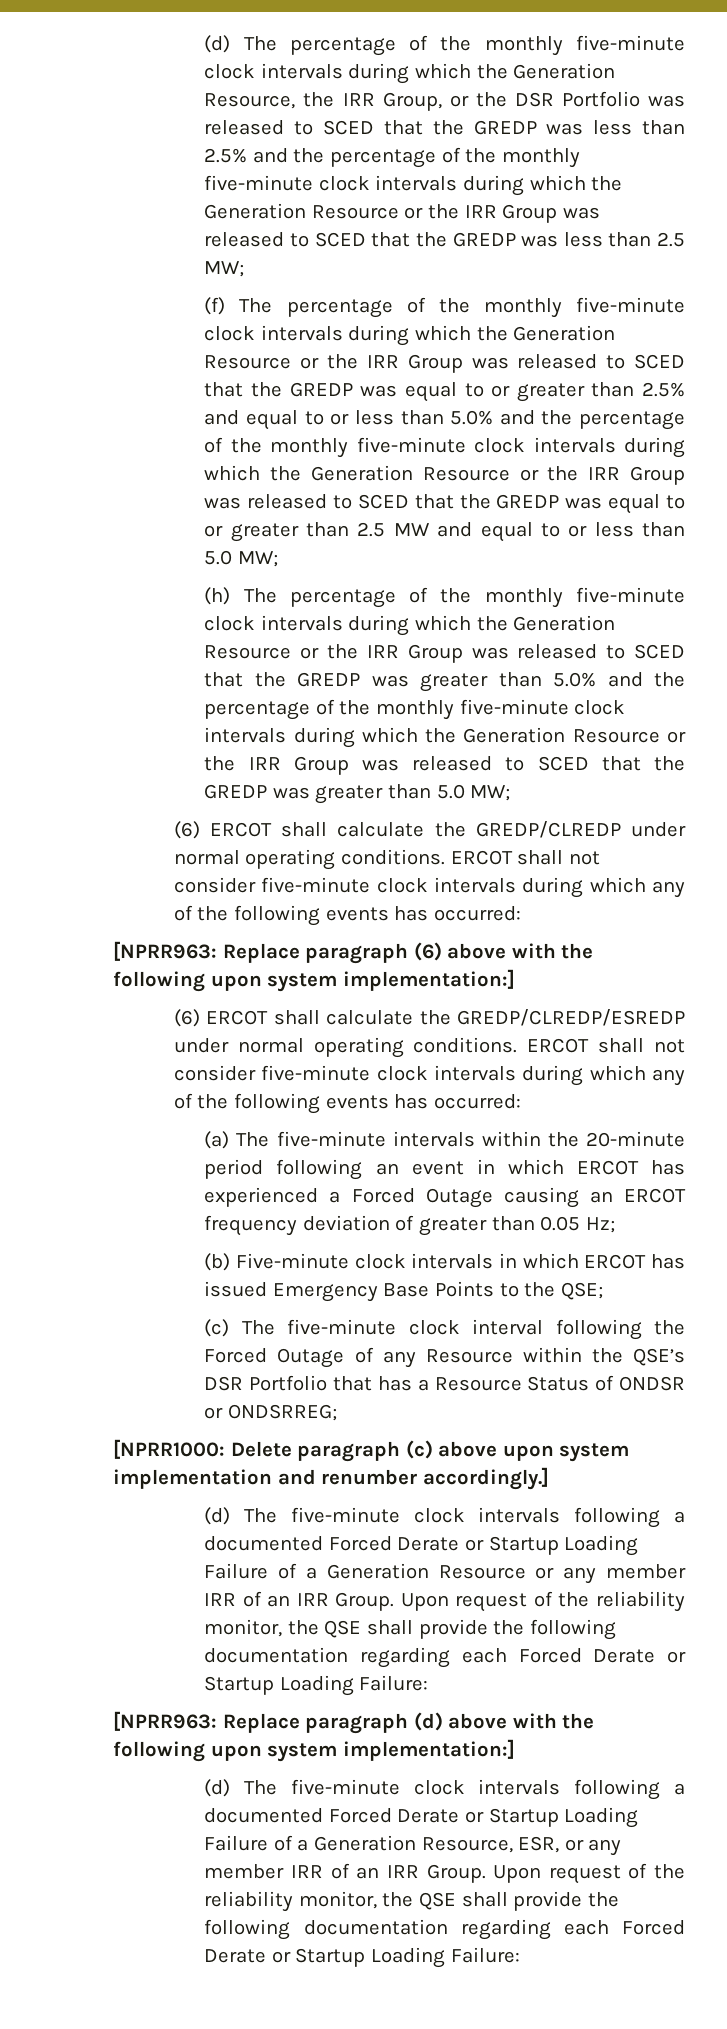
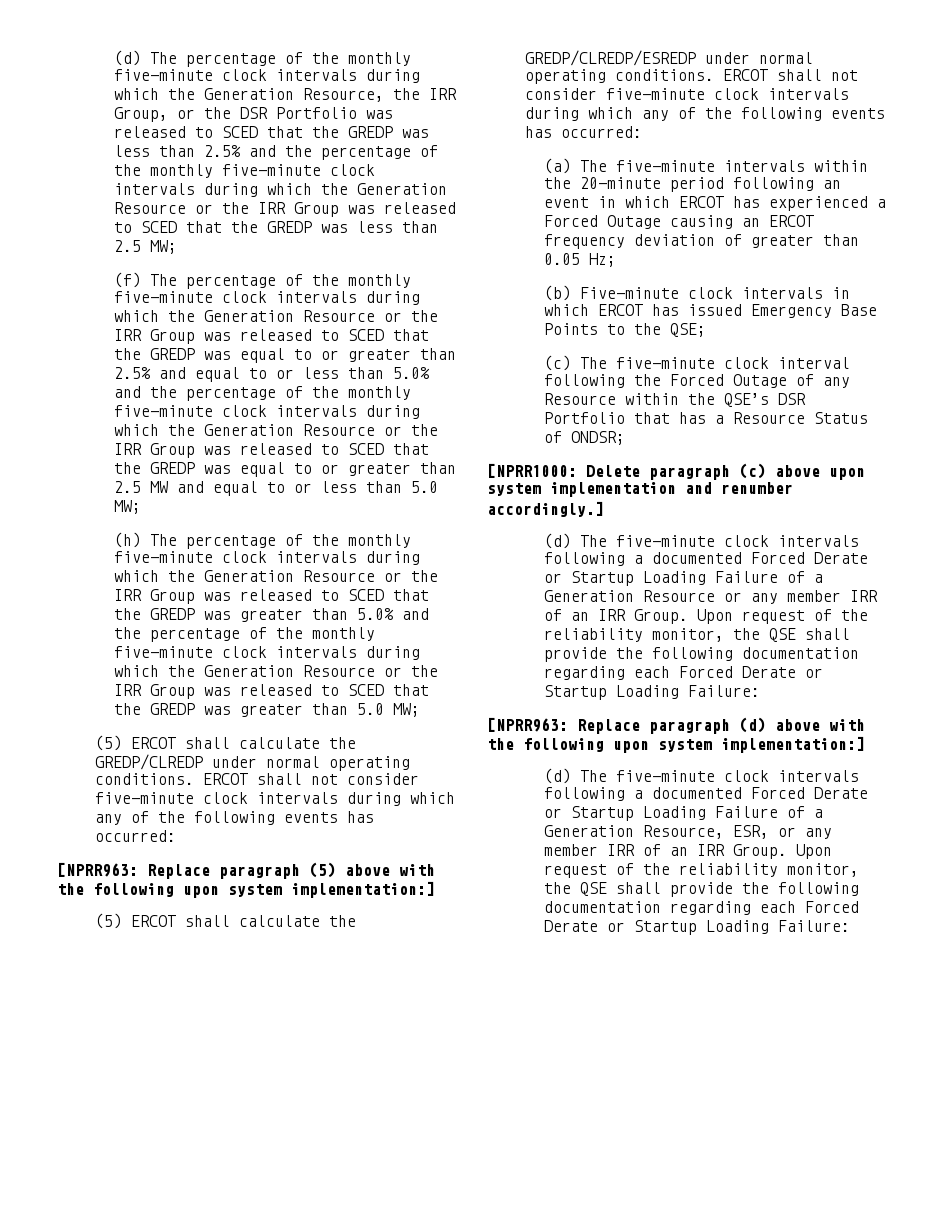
[173,821,200,839] (6) -> [94,735,122,751] (5)
[413,942,594,961] [113,969,515,992] [173,1009,200,1027] (6) above with the following upon system implementation:] // (6) -> [309,862,435,878] [57,881,435,898] [94,913,122,929] (5) above with the following upon system implementation:] // (5)
[619,1376,685,1391] [204,1404,337,1421] ONDSR or ONDSRREG; -> [570,431,625,445] ONDSR;

